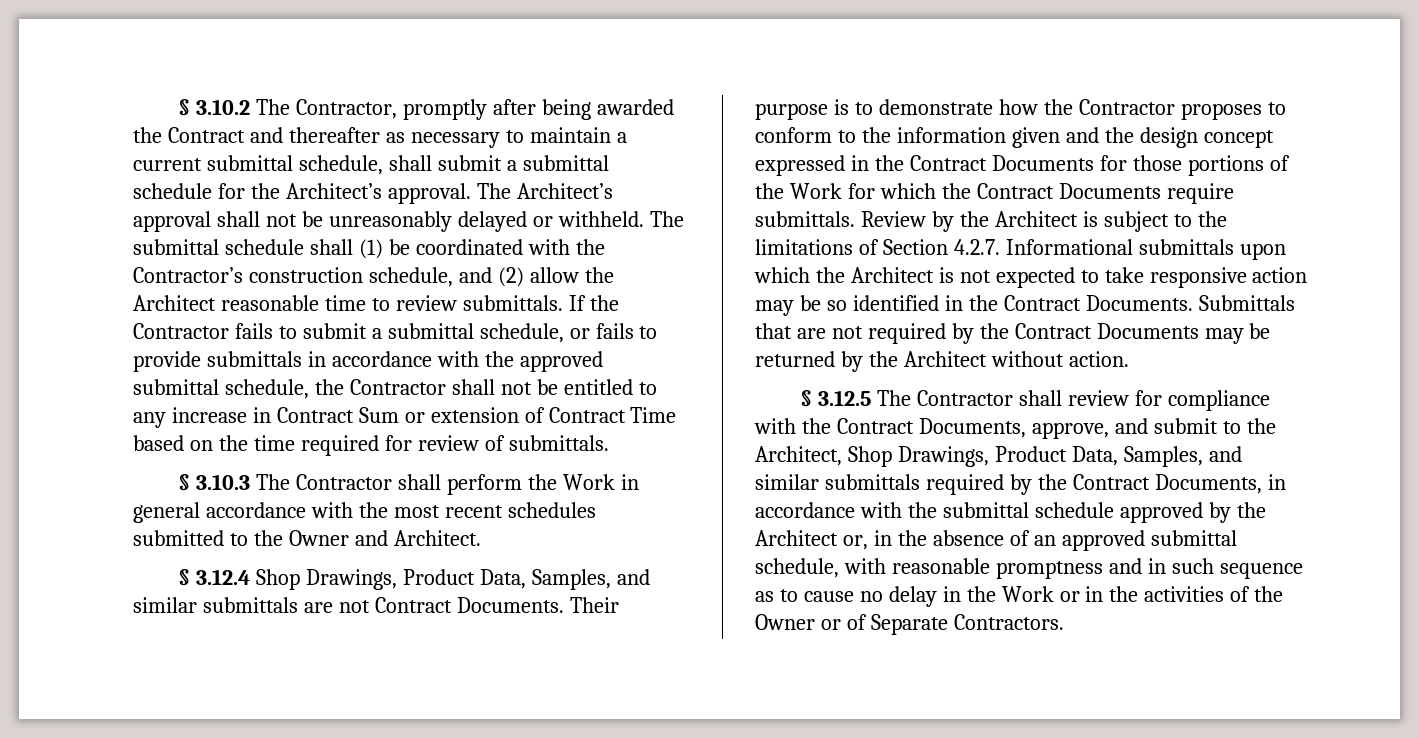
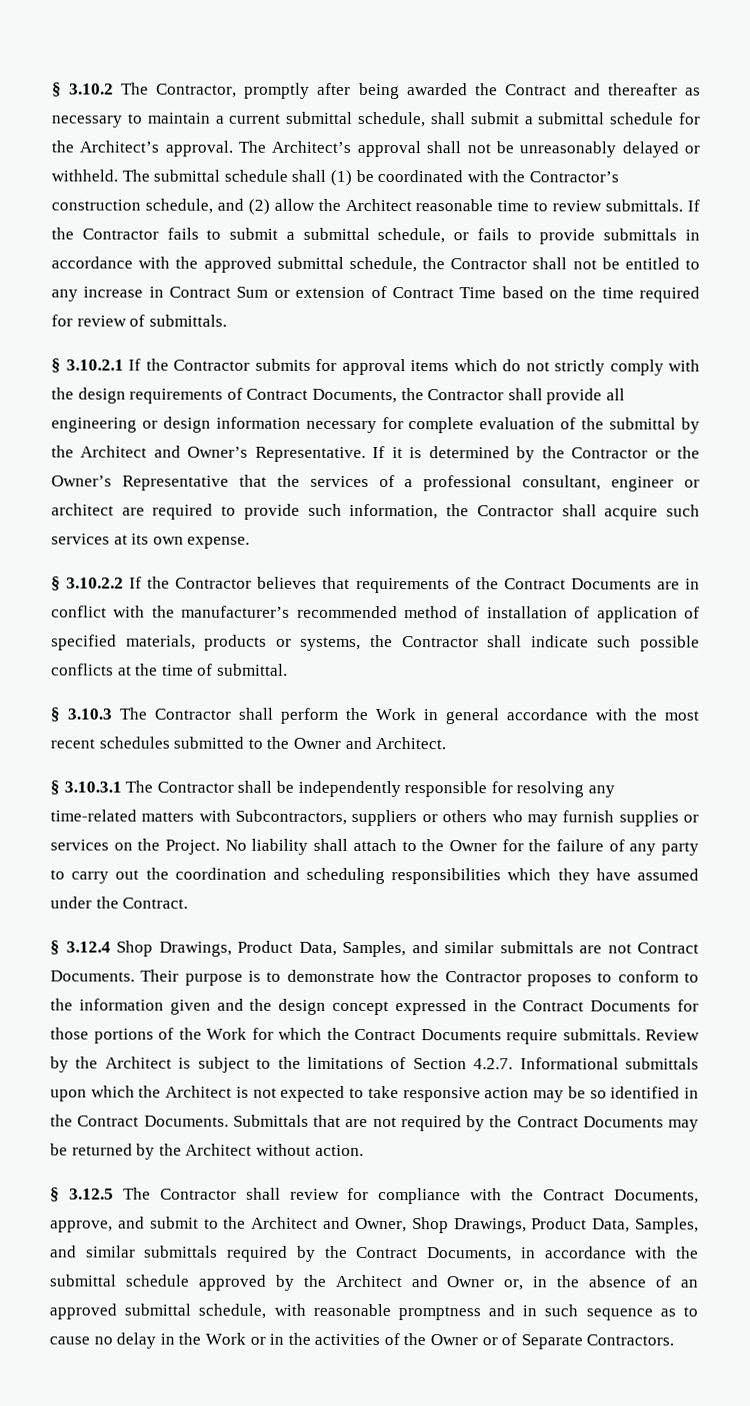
(609, 443) none -> [51,358,700,376] [51,387,625,405] [51,416,700,434] [51,445,700,463] [51,474,700,492] [51,503,701,521] [51,533,251,549] [51,576,701,594] [51,605,700,623] [51,634,701,652] [51,663,288,676] // § 3.10.2.1 If the Contractor submits for approval items which do not strictly comply with the design requirements of Contract Documents, the Contractor shall provide all engineering or design information necessary for complete evaluation of the submittal by the Architect and Owner’s Representative. If it is determined by the Contractor or the Owner’s Representative that the services of a professional consultant, engineer or architect are required to provide such information, the Contractor shall acquire such services at its own expense. // § 3.10.2.2 If the Contractor believes that requirements of the Contract Documents are in conflict with the manufacturer’s recommended method of installation of application of specified materials, products or systems, the Contractor shall indicate such possible conflicts at the time of submittal.
(481, 538) none -> [50,780,615,798] [50,809,700,827] [50,838,699,856] [50,867,699,885] [50,896,189,909] // § 3.10.3.1 The Contractor shall be independently responsible for resolving any time-related matters with Subcontractors, suppliers or others who may furnish supplies or services on the Project. No liability shall attach to the Owner for the failure of any party to carry out the coordination and scheduling responsibilities which they have assumed under the Contract.
[755,446,842,466] Architect, -> [251,1216,407,1233] Architect and Owner,
(838, 538) none -> [410,1275,495,1288] and Owner

